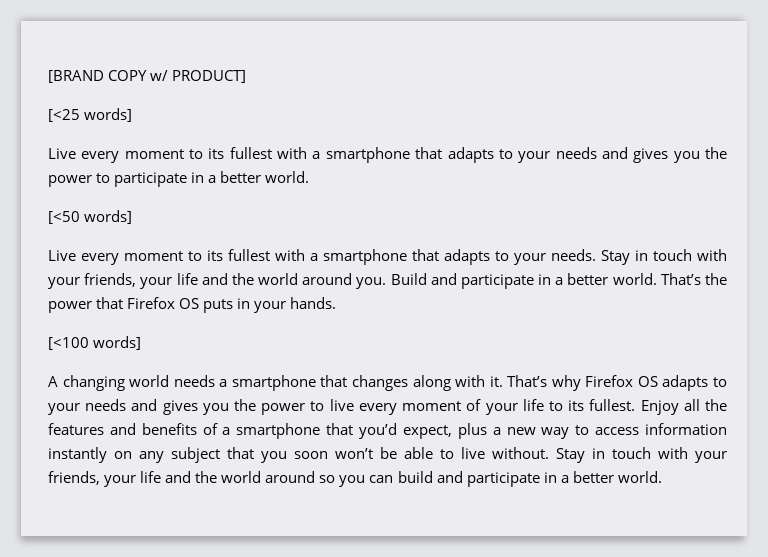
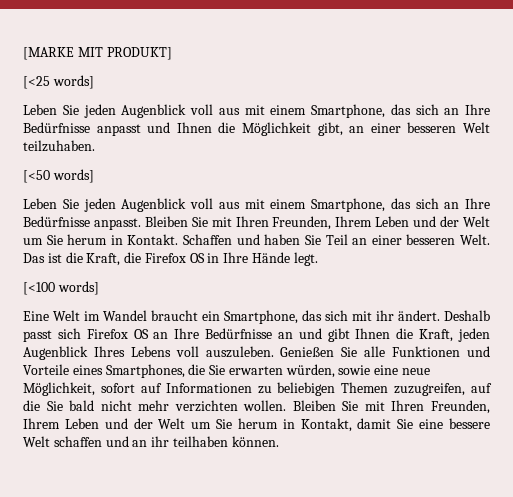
[48,70,247,83] [48,108,133,122] [48,147,728,163] [48,171,310,187] [48,210,133,224] [48,249,727,265] [48,273,727,289] [48,297,337,313] [48,336,142,350] [48,375,727,391] [48,399,728,415] [48,423,728,439] [48,447,727,463] [48,471,662,487] [BRAND COPY w/ PRODUCT] // [<25 words] // Live every moment to its fullest with a smartphone that adapts to your needs and gives you the power to participate in a better world. // [<50 words] // Live every moment to its fullest with a smartphone that adapts to your needs. Stay in touch with your friends, your life and the world around you. Build and participate in a better world. That’s the power that Firefox OS puts in your hands. // [<100 words] // A changing world needs a smartphone that changes along with it. That’s why Firefox OS adapts to your needs and gives you the power to live every moment of your life to its fullest. Enjoy all the features and benefits of a smartphone that you’d expect, plus a new way to access information instantly on any subject that you soon won’t be able to live without. Stay in touch with your friends, your life and the world around so you can build and participate in a better world. -> [23,47,172,60] [23,75,94,89] [23,104,490,118] [23,122,491,136] [23,140,95,152] [23,169,94,183] [23,198,490,212] [23,216,490,230] [23,234,491,245] [23,252,318,266] [23,281,99,295] [23,310,490,324] [23,328,491,342] [23,346,491,360] [23,364,431,378] [23,382,492,396] [23,400,491,414] [23,418,491,432] [23,436,279,447] [MARKE MIT PRODUKT] // [<25 words] // Leben Sie jeden Augenblick voll aus mit einem Smartphone, das sich an Ihre Bedürfnisse anpasst und Ihnen die Möglichkeit gibt, an einer besseren Welt teilzuhaben. // [<50 words] // Leben Sie jeden Augenblick voll aus mit einem Smartphone, das sich an Ihre Bedürfnisse anpasst. Bleiben Sie mit Ihren Freunden, Ihrem Leben und der Welt um Sie herum in Kontakt. Schaffen und haben Sie Teil an einer besseren Welt. Das ist die Kraft, die Firefox OS in Ihre Hände legt. // [<100 words] // Eine Welt im Wandel braucht ein Smartphone, das sich mit ihr ändert. Deshalb passt sich Firefox OS an Ihre Bedürfnisse an und gibt Ihnen die Kraft, jeden Augenblick Ihres Lebens voll auszuleben. Genießen Sie alle Funktionen und Vorteile eines Smartphones, die Sie erwarten würden, sowie eine neue Möglichkeit, sofort auf Informationen zu beliebigen Themen zuzugreifen, auf die Sie bald nicht mehr verzichten wollen. Bleiben Sie mit Ihren Freunden, Ihrem Leben und der Welt um Sie herum in Kontakt, damit Sie eine bessere Welt schaffen und an ihr teilhaben können.

